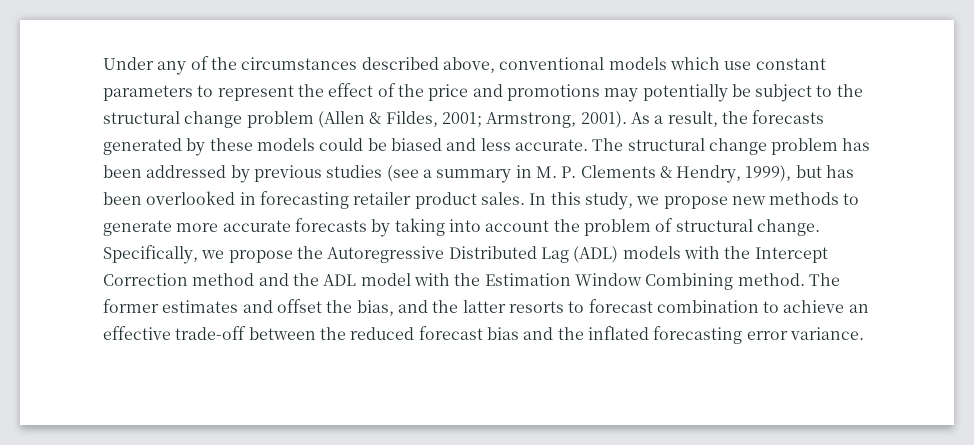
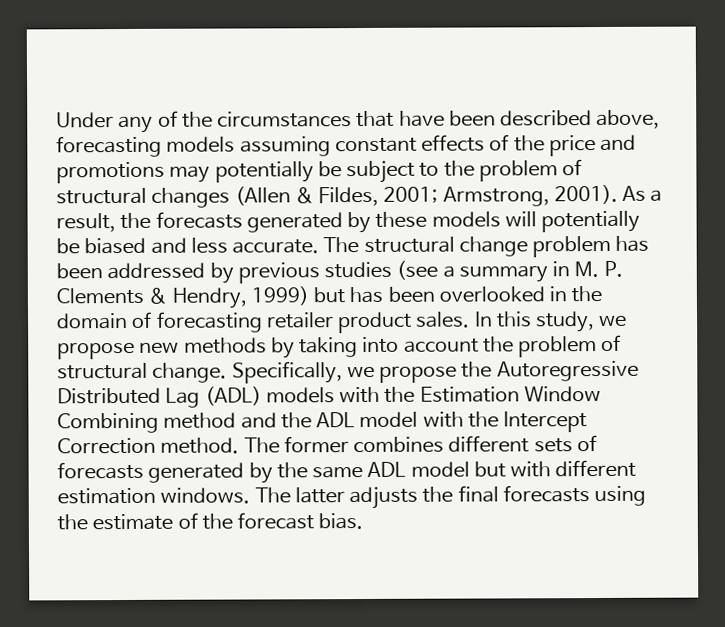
[361,57,826,73] [103,83,374,101] described above, conventional models which use constant parameters to represent the effect -> [356,109,661,130] [56,134,486,158] that have been described above, forecasting models assuming constant effects
[103,111,314,128] structural change problem -> [478,159,583,182] [56,187,231,208] problem of structural changes
[319,138,364,151] could -> [504,210,641,233] will potentially
[745,165,792,182] 1999), -> [250,286,309,306] 1999)
(256, 198) none -> [571,285,603,303] [56,311,153,330] the domain of
[843,193,860,205] [103,218,367,236] to generate more accurate forecasts -> (267, 345) none
[754,247,828,263] [103,273,188,286] Intercept Correction -> [419,386,601,403] [57,412,159,434] Estimation Window Combining
[484,273,840,290] [103,299,869,316] [103,326,864,344] Estimation Window Combining method. The former estimates and offset the bias, and the latter resorts to forecast combination to achieve an effective trade-off between the reduced forecast bias and the inflated forecasting error variance. -> [503,411,588,433] [57,435,597,455] [57,459,637,484] [57,485,647,510] [57,512,364,531] Intercept Correction method. The former combines different sets of forecasts generated by the same ADL model but with different estimation windows. The latter adjusts the final forecasts using the estimate of the forecast bias.

